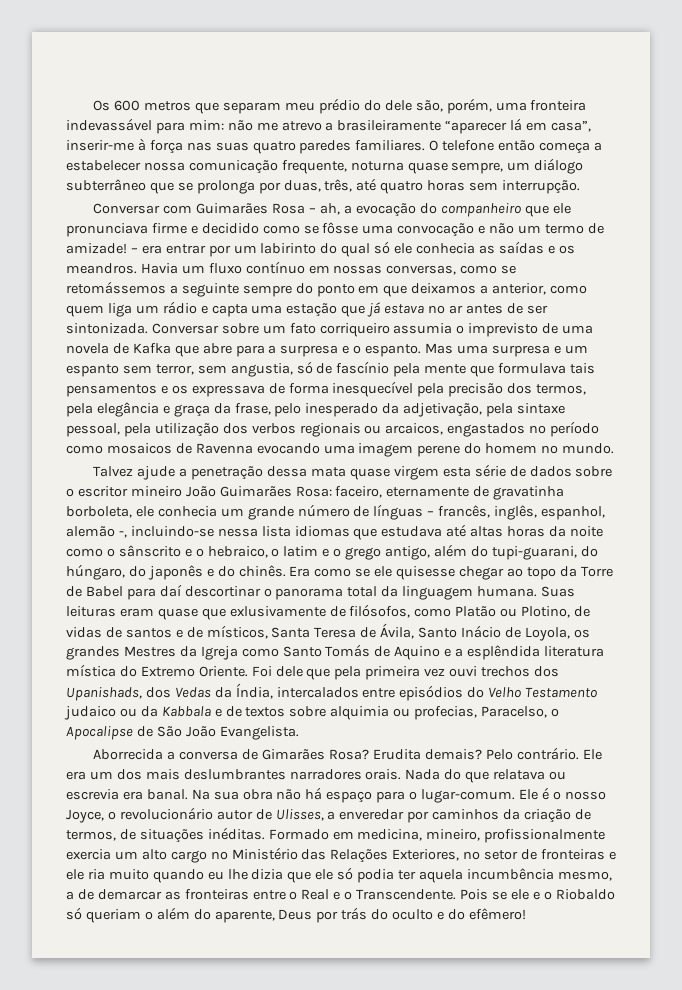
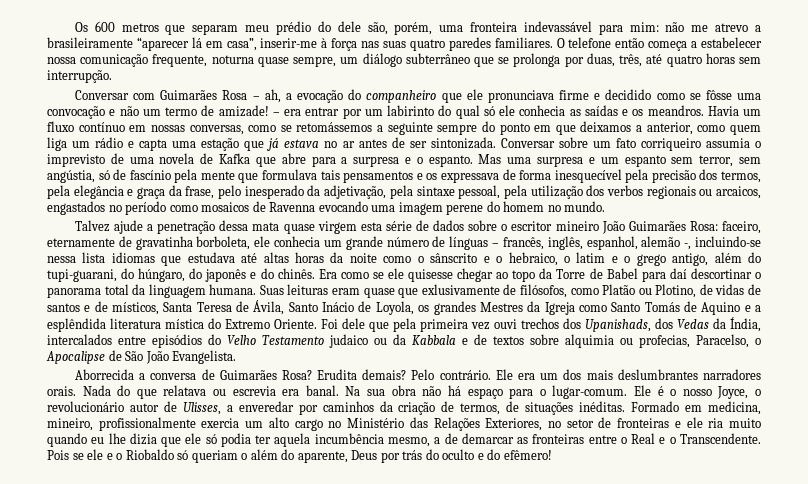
[230,363,293,377] angustia, -> [47,170,95,183] angústia,
[262,749,326,760] Gimarães -> [219,370,277,380] Guimarães

